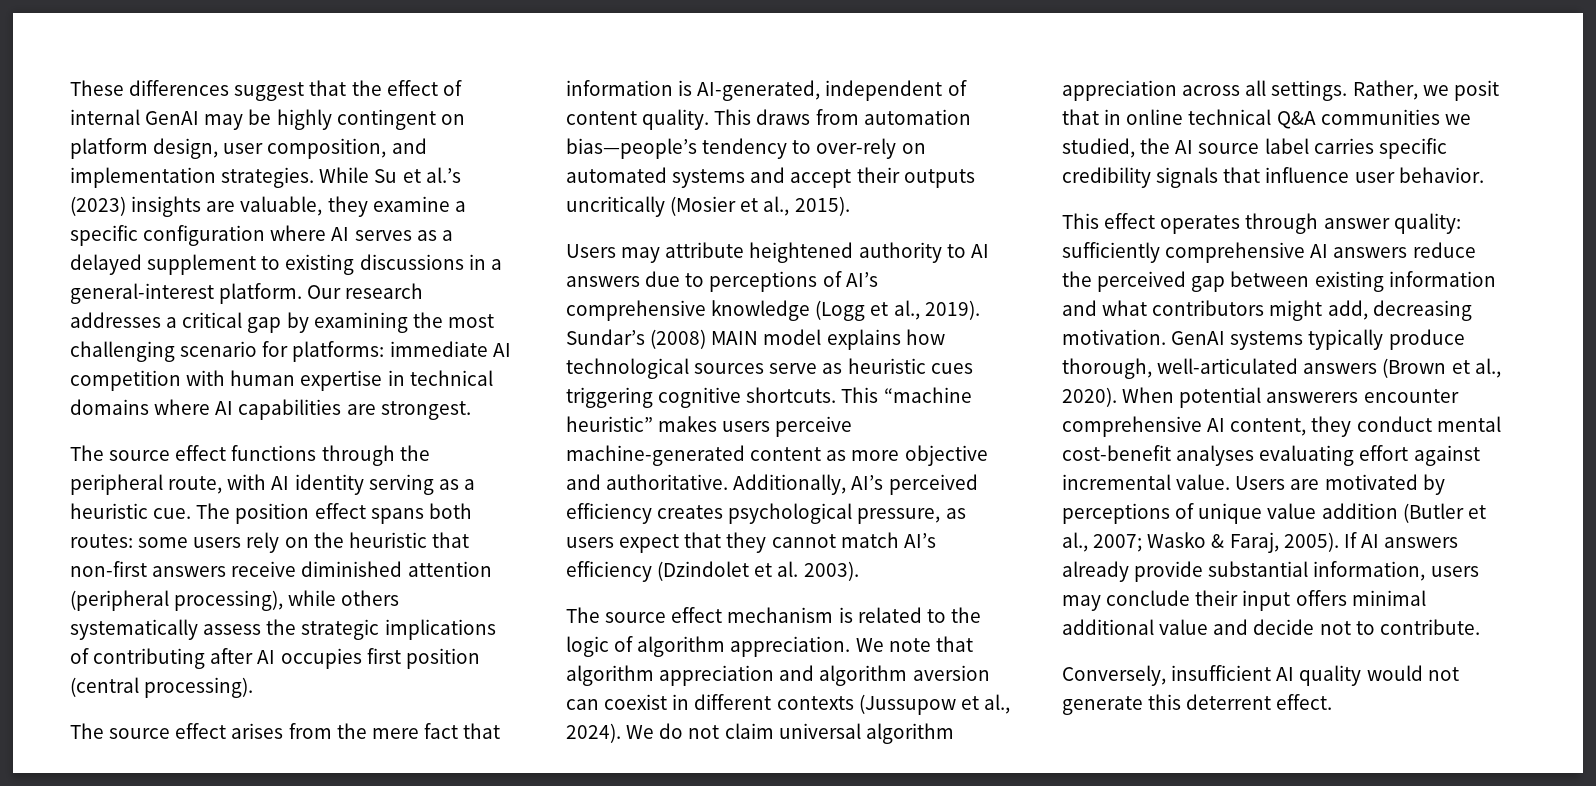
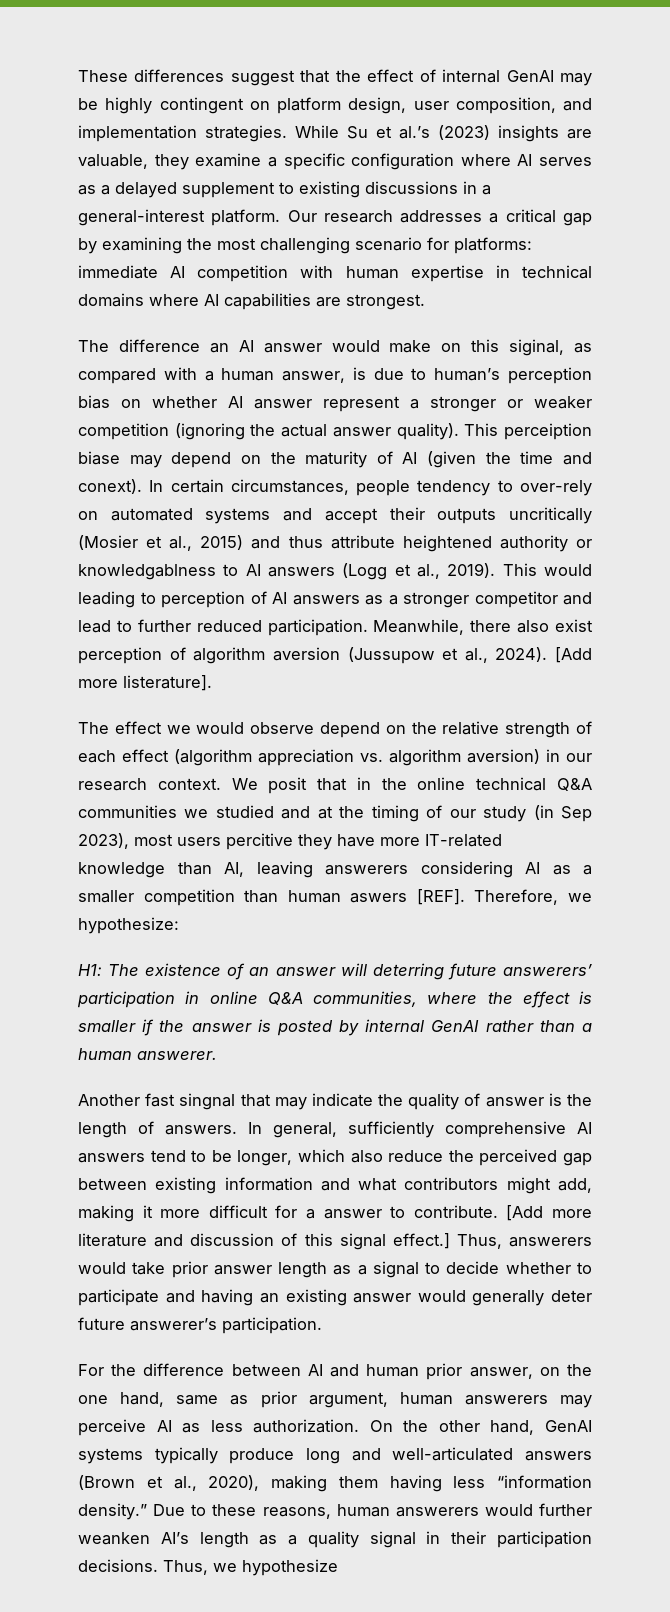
[109,445,430,466] [70,474,475,495] [70,503,472,524] [70,532,469,553] [70,561,492,577] [70,590,400,611] [70,619,496,640] [70,648,480,669] [70,677,254,698] [70,723,501,739] [566,80,967,101] [566,109,971,130] [566,138,697,159] source effect functions through the peripheral route, with AI identity serving as a heuristic cue. The position effect spans both routes: some users rely on the heuristic that non-first answers receive diminished attention (peripheral processing), while others systematically assess the strategic implications of contributing after AI occupies first position (central processing). // The source effect arises from the mere fact that information is AI-generated, independent of content quality. This draws from automation bias—people’s -> [118,339,592,356] [78,367,592,384] [78,395,592,412] [78,423,592,440] [78,451,592,468] [78,479,411,496] difference an AI answer would make on this siginal, as compared with a human answer, is due to human’s perception bias on whether AI answer represent a stronger or weaker competition (ignoring the actual answer quality). This perceiption biase may depend on the maturity of AI (given the time and conext). In certain circumstances, people
[794,196,850,216] [566,244,661,263] 2015). // Users may -> [200,535,323,550] 2015) and thus
(942, 252) none -> [576,539,592,548] [78,564,216,580] or knowledgablness
[645,271,878,292] [566,300,980,321] [566,329,945,350] [566,358,973,379] [566,387,972,408] [566,416,853,437] [566,445,988,466] [566,474,978,495] [566,503,966,524] [566,532,936,553] [566,561,859,582] [566,607,981,623] [566,636,973,657] [566,665,990,686] [566,694,1010,715] [566,723,954,744] [1062,80,1449,101] due to perceptions of AI’s comprehensive knowledge (Logg et al., 2019). Sundar’s (2008) MAIN model explains how technological sources serve as heuristic cues triggering cognitive shortcuts. This “machine heuristic” makes users perceive machine-generated content as more objective and authoritative. Additionally, AI’s perceived efficiency creates psychological pressure, as users expect that they cannot match AI’s efficiency (Dzindolet et al. 2003). // The source effect mechanism is related to the logic of algorithm appreciation. We note that algorithm appreciation and algorithm aversion can coexist in different contexts (Jussupow et al., 2024). We do not claim universal algorithm appreciation across all settings. Rather, we -> [342,563,592,580] [78,591,592,608] [78,619,593,636] [78,647,592,664] [78,675,212,691] [78,721,592,738] [78,749,592,766] [78,778,258,791] (Logg et al., 2019). This would leading to perception of AI answers as a stronger competitor and lead to further reduced participation. Meanwhile, there also exist perception of algorithm aversion (Jussupow et al., 2024). [Add more listerature]. // The effect we would observe depend on the relative strength of each effect (algorithm appreciation vs. algorithm aversion) in our research context. We
(1122, 117) none -> [381,778,407,790] the
[1062,138,1447,159] [1062,167,1484,188] [1062,213,1461,234] [1062,242,1408,263] studied, the AI source label carries specific credibility signals that influence user behavior. // This effect operates through answer quality: sufficiently comprehensive AI answers -> [215,805,592,822] [78,833,502,850] [78,861,592,878] [78,889,592,906] [78,917,179,934] [78,963,592,980] [77,991,592,1008] [78,1019,592,1036] [78,1048,217,1060] [78,1093,592,1110] [78,1121,592,1138] [78,1149,383,1166] studied and at the timing of our study (in Sep 2023), most users percitive they have more IT-related knowledge than AI, leaving answerers considering AI as a smaller competition than human aswers [REF]. Therefore, we hypothesize: // H1: The existence of an answer will deterring future answerers’ participation in online Q&A communities, where the effect is smaller if the answer is posted by internal GenAI rather than a human answerer. // Another fast singnal that may indicate the quality of answer is the length of answers. In general, sufficiently comprehensive AI answers tend to be longer, which also
[1372,300,1472,321] [1062,329,1166,345] decreasing motivation. -> [78,1205,592,1222] [78,1233,592,1250] [78,1261,592,1278] [78,1289,592,1306] [78,1317,322,1334] [78,1363,592,1380] [78,1391,592,1408] [78,1419,535,1436] making it more difficult for a answer to contribute. [Add more literature and discussion of this signal effect.] Thus, answerers would take prior answer length as a signal to decide whether to participate and having an existing answer would generally deter future answerer’s participation. // For the difference between AI and human prior answer, on the one hand, same as prior argument, human answerers may perceive AI as less authorization. On the other hand,
[1062,358,1152,379] thorough, -> [306,1448,381,1464] long and
[1062,387,1459,408] [1062,416,1501,437] [1062,445,1480,466] [1062,474,1445,495] [1062,503,1486,524] [1062,532,1459,553] [1062,561,1479,582] [1062,590,1426,611] [1062,619,1480,635] [1062,665,1459,686] [1062,694,1333,715] 2020). When potential answerers encounter comprehensive AI content, they conduct mental cost-benefit analyses evaluating effort against incremental value. Users are motivated by perceptions of unique value addition (Butler et al., 2007; Wasko & Faraj, 2005). If AI answers already provide substantial information, users may conclude their input offers minimal additional value and decide not to contribute. // Conversely, insufficient AI quality would not generate this deterrent effect. -> [208,1475,592,1492] [78,1503,592,1520] [78,1531,592,1548] [78,1559,338,1576] 2020), making them having less “information density.” Due to these reasons, human answerers would further weanken AI’s length as a quality signal in their participation decisions. Thus, we hypothesize

